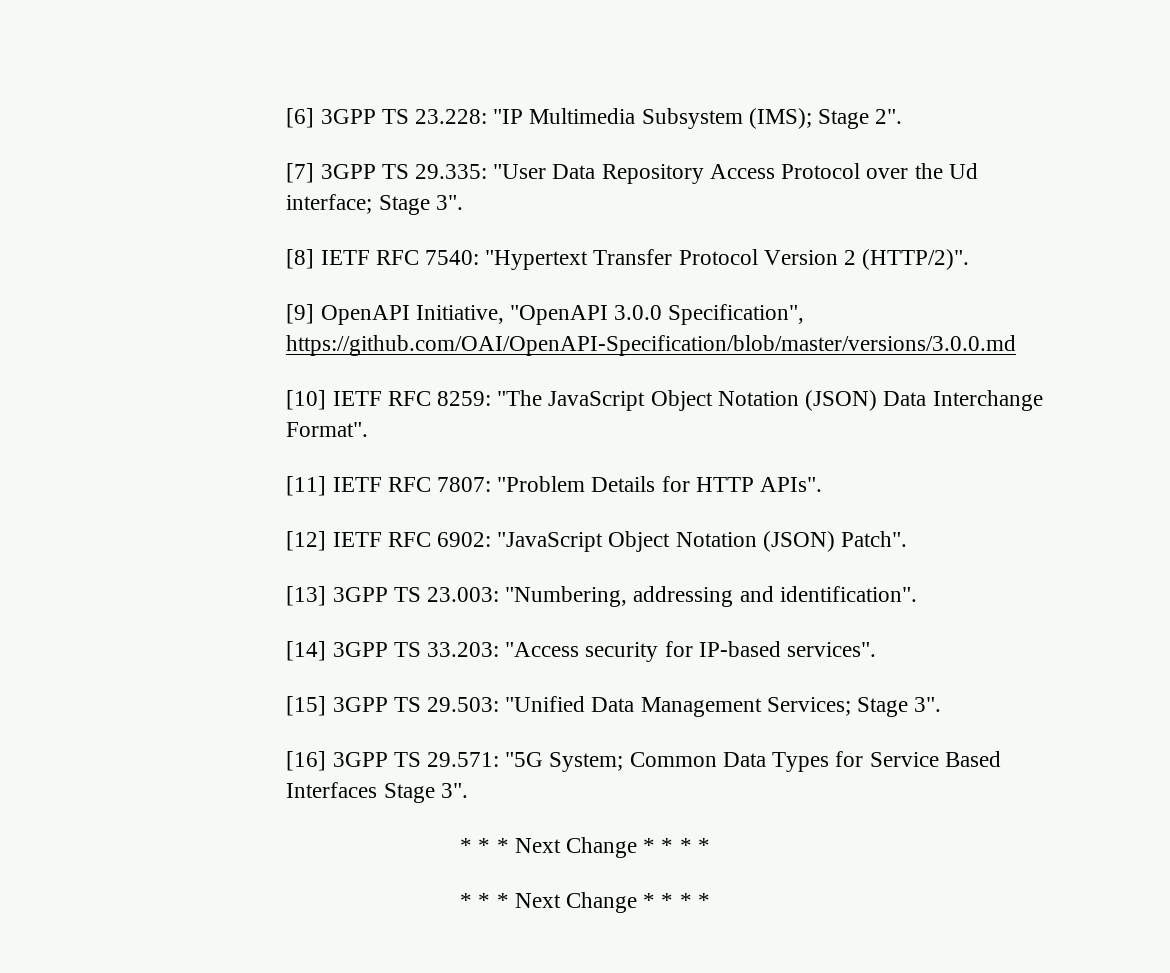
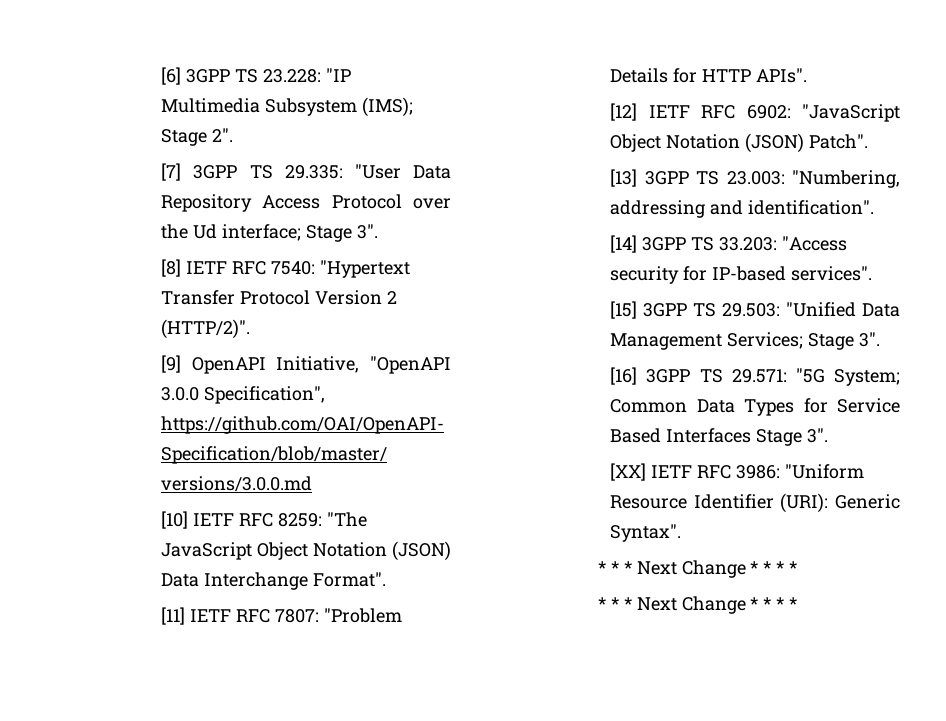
(468, 790) none -> [610,463,864,481] [610,493,900,513] [610,524,682,542] // [XX] IETF RFC 3986: "Uniform Resource Identifier (URI): Generic Syntax".

